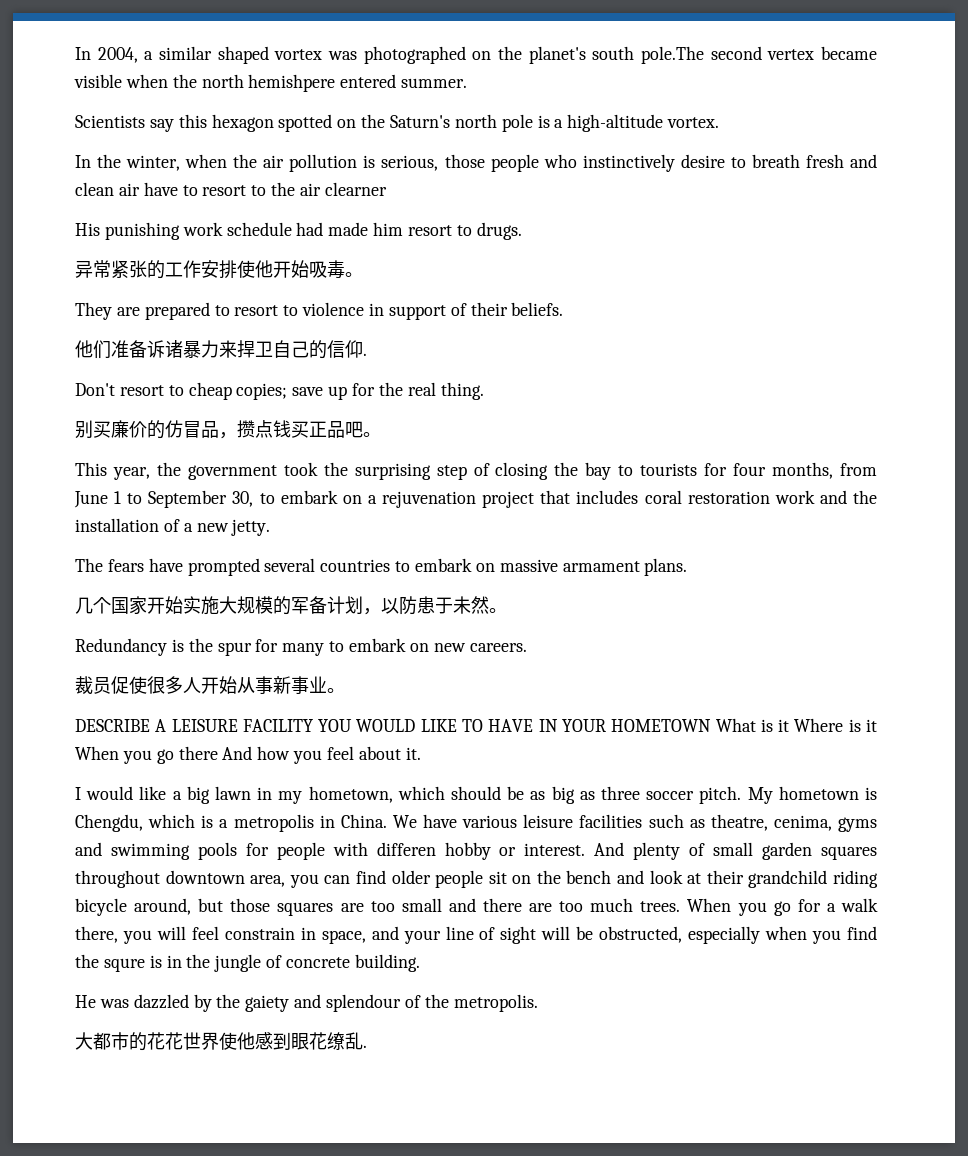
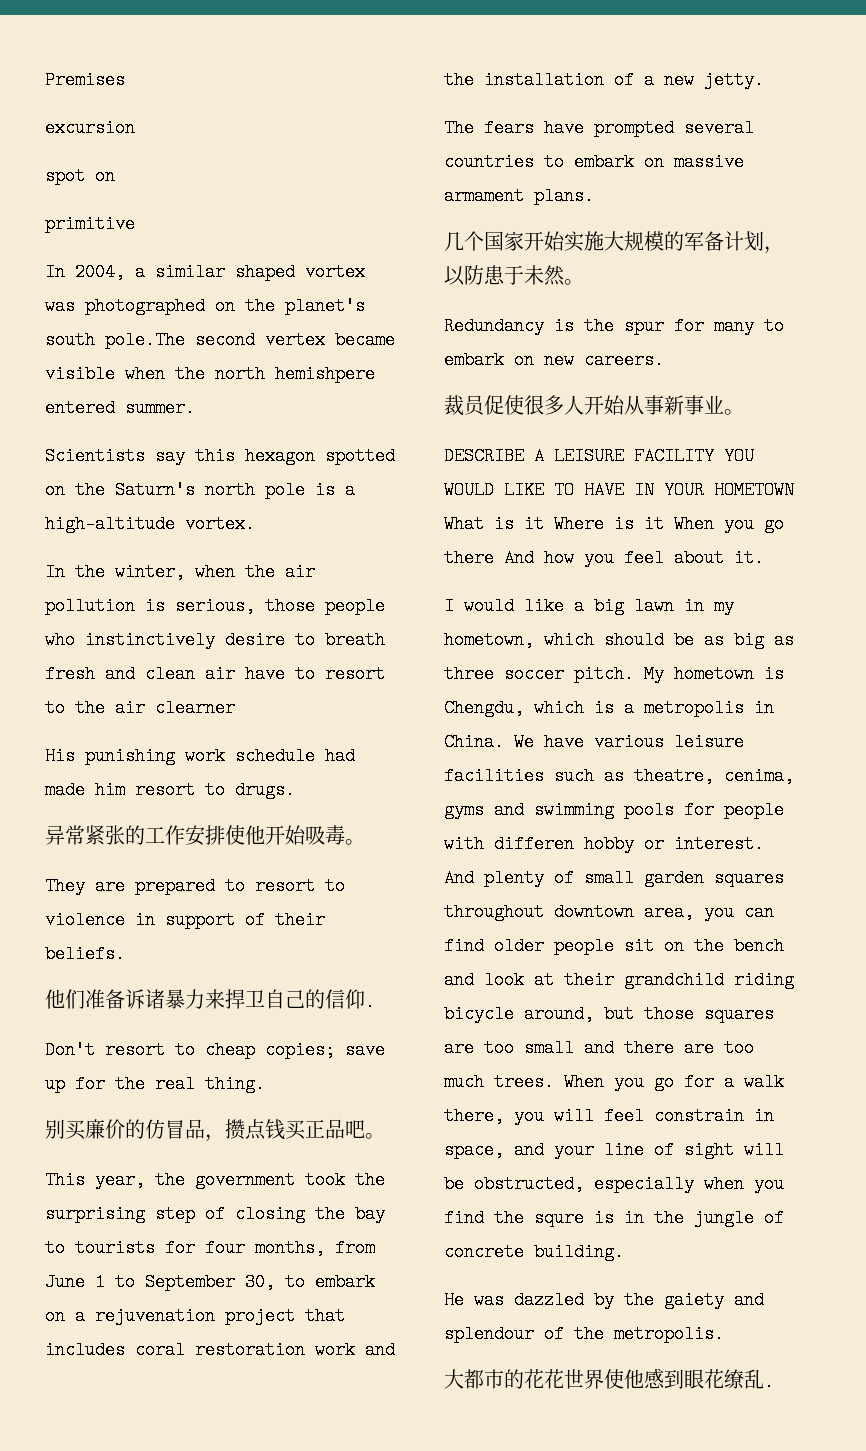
(75, 53) none -> [45,71,125,89] [45,119,135,137] [45,167,115,185] [45,215,135,233] Premises // excursion // spot on // primitive //

